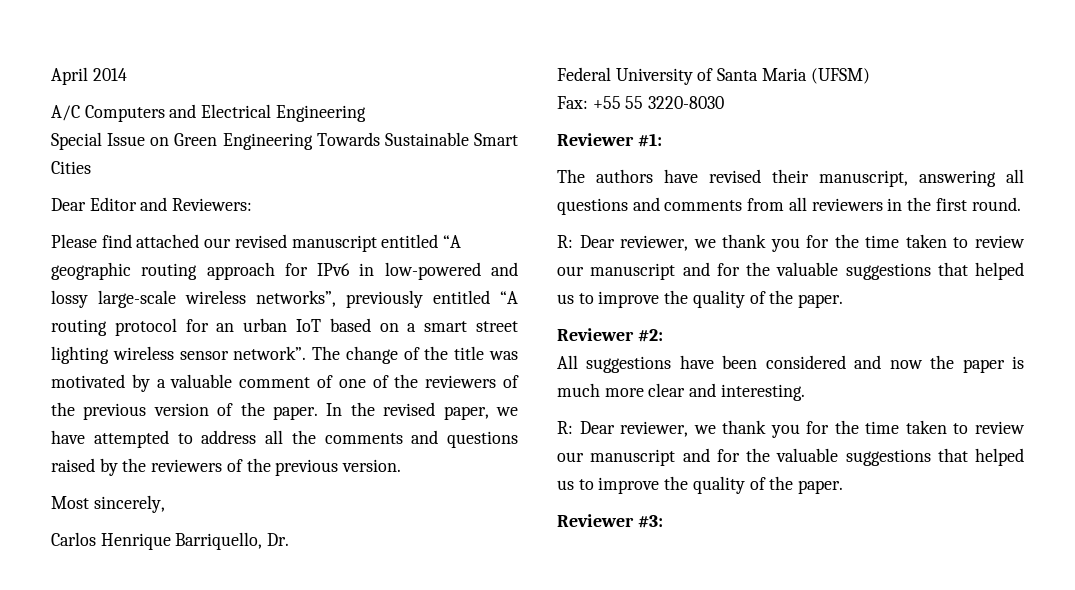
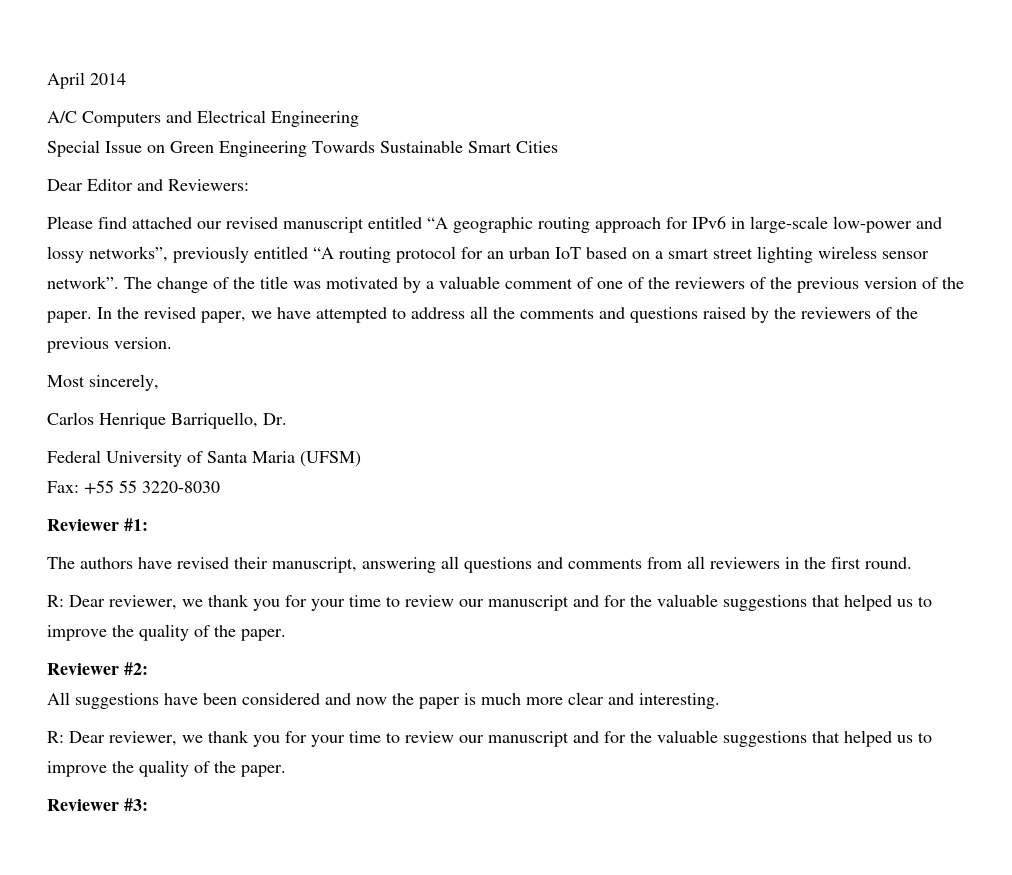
[384,262,518,280] [51,290,246,308] low-powered and lossy large-scale wireless -> [750,216,942,233] [47,246,84,263] large-scale low-power and lossy
[834,234,947,248] the time taken -> [311,595,381,611] your time
[834,420,947,434] the time taken -> [311,731,381,747] your time

